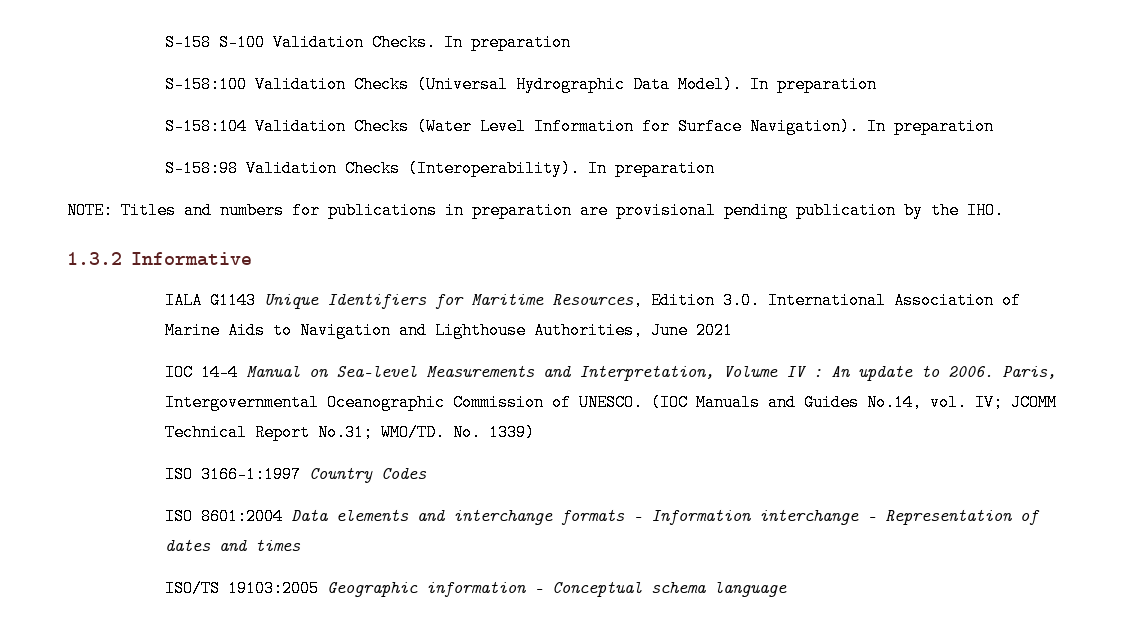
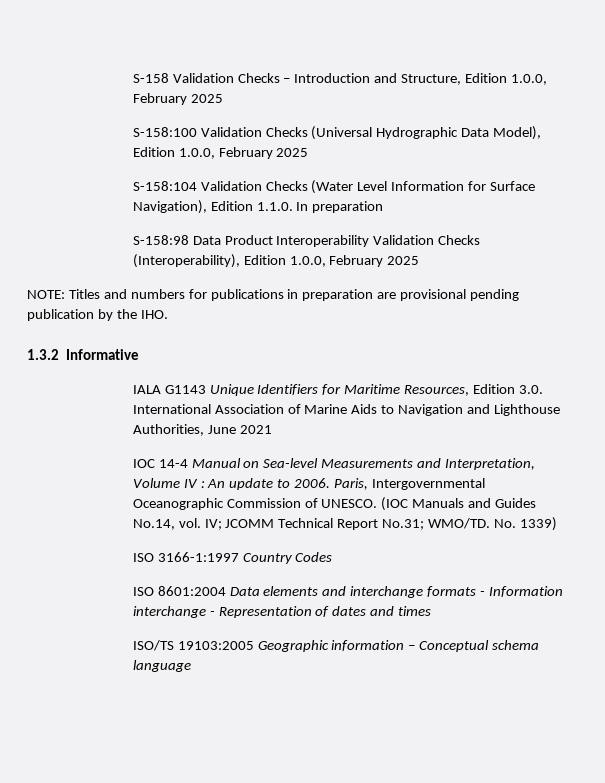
[219,34,572,51] S-100 Validation Checks. In preparation -> [172,73,548,85] [132,93,223,105] Validation Checks – Introduction and Structure, Edition 1.0.0, February 2025
[678,76,878,93] Model). In preparation -> [493,126,542,140] [132,147,309,159] Model), Edition 1.0.0, February 2025
[750,118,860,135] Navigation). -> [132,200,293,214] Navigation), Edition 1.1.0.
[246,160,716,177] Validation Checks (Interoperability). In preparation -> [192,235,481,247] [132,254,420,268] Data Product Interoperability Validation Checks (Interoperability), Edition 1.0.0, February 2025

